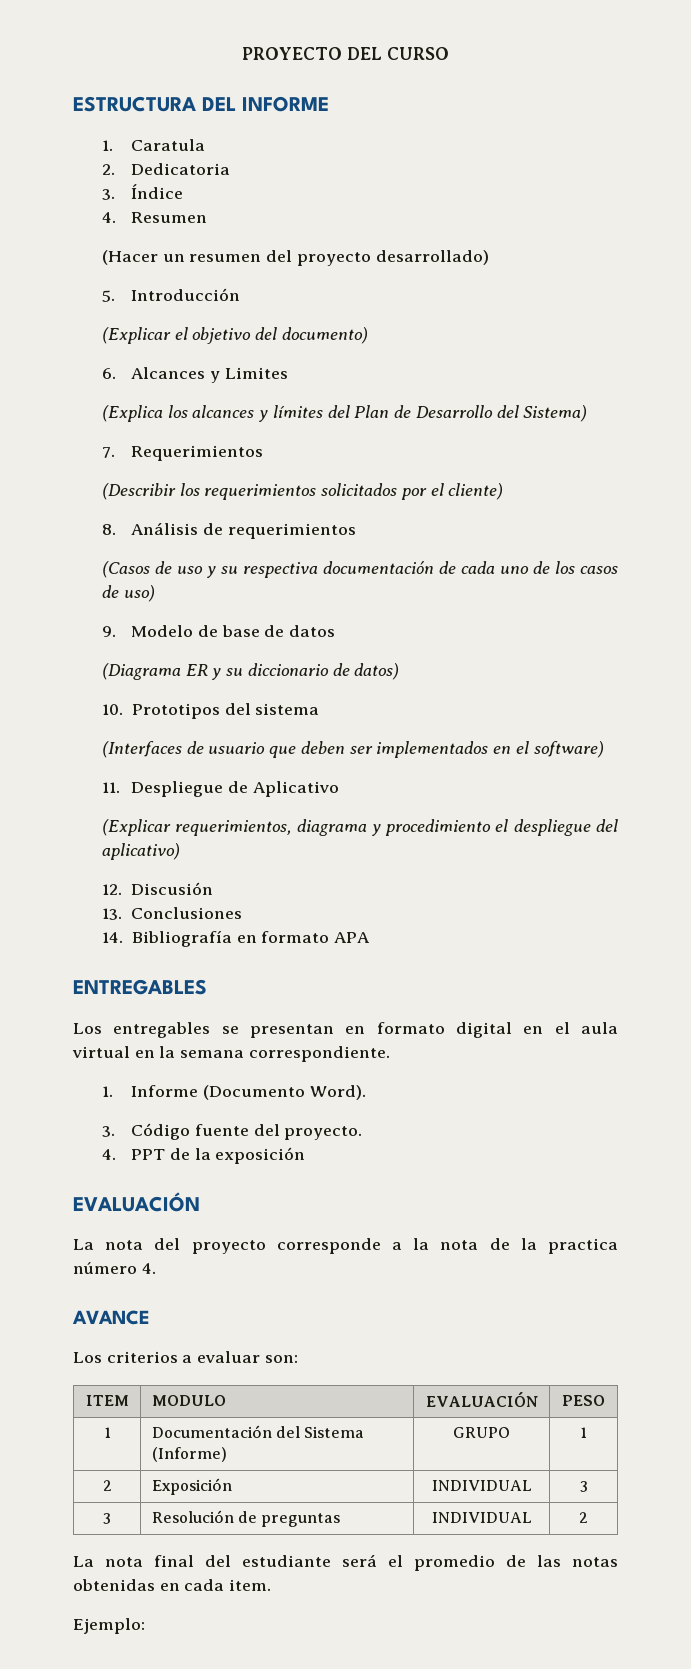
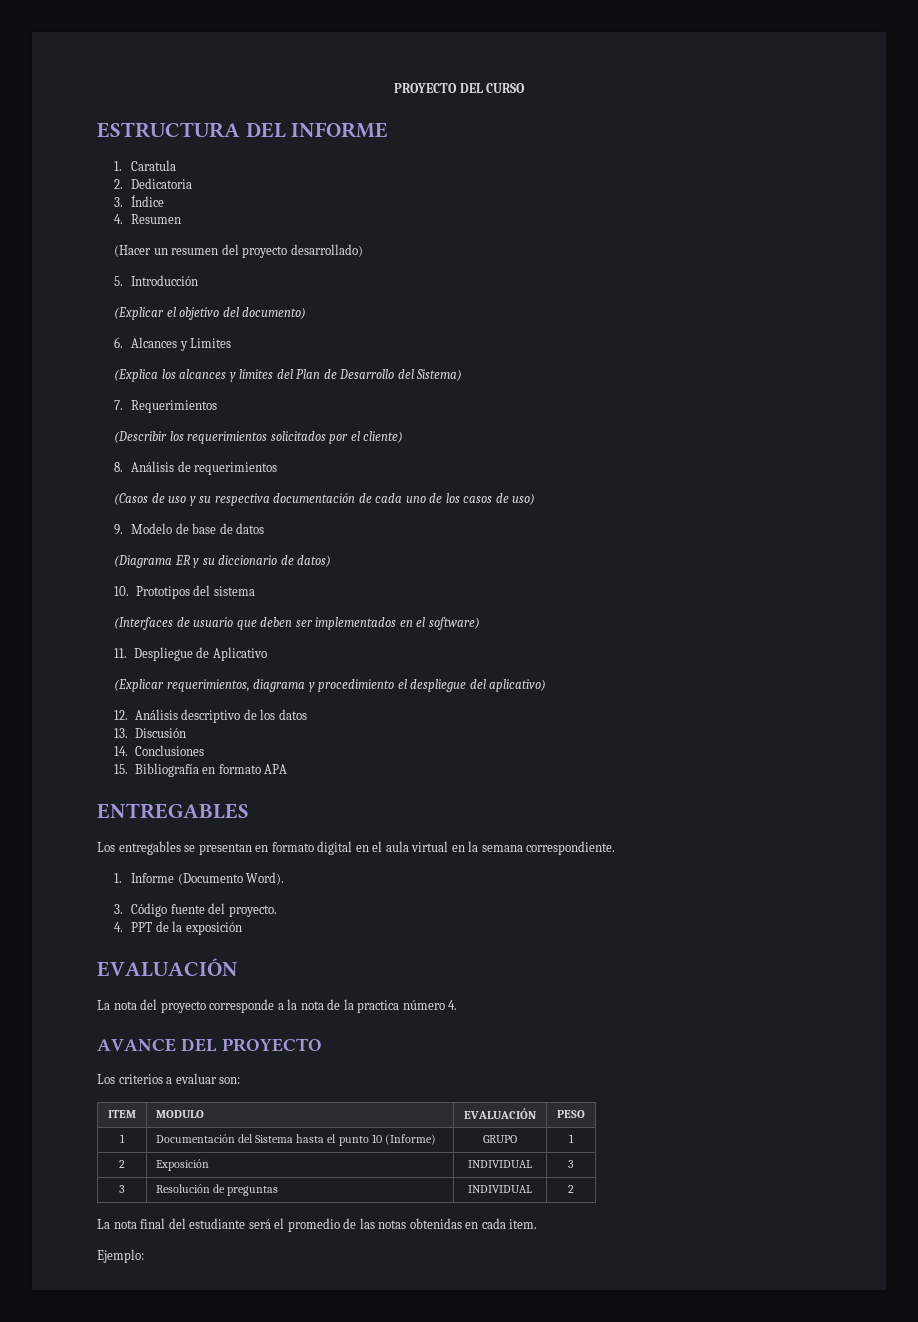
(123, 889) none -> [134,709,307,723] [114,728,129,738] Análisis descriptivo de los datos // 13.
[102,908,123,920] 13. -> [114,746,129,756] 14.
[102,932,124,943] 14. -> [114,764,129,774] 15.
(150, 1317) none -> [181,1038,322,1052] DEL PROYECTO
(365, 1432) none -> [296,1134,382,1146] hasta el punto 10

